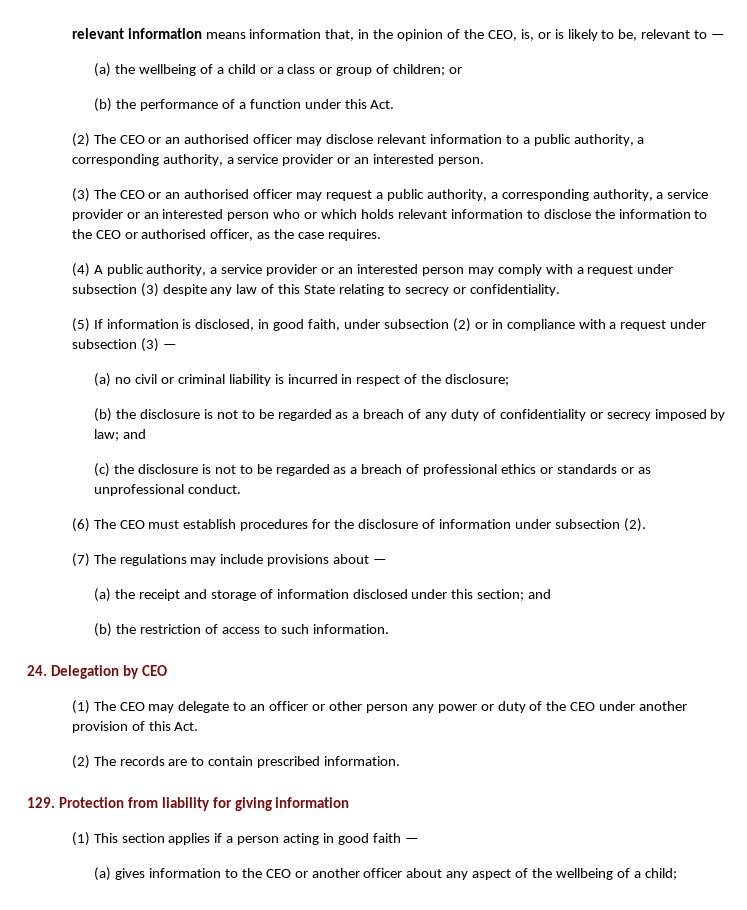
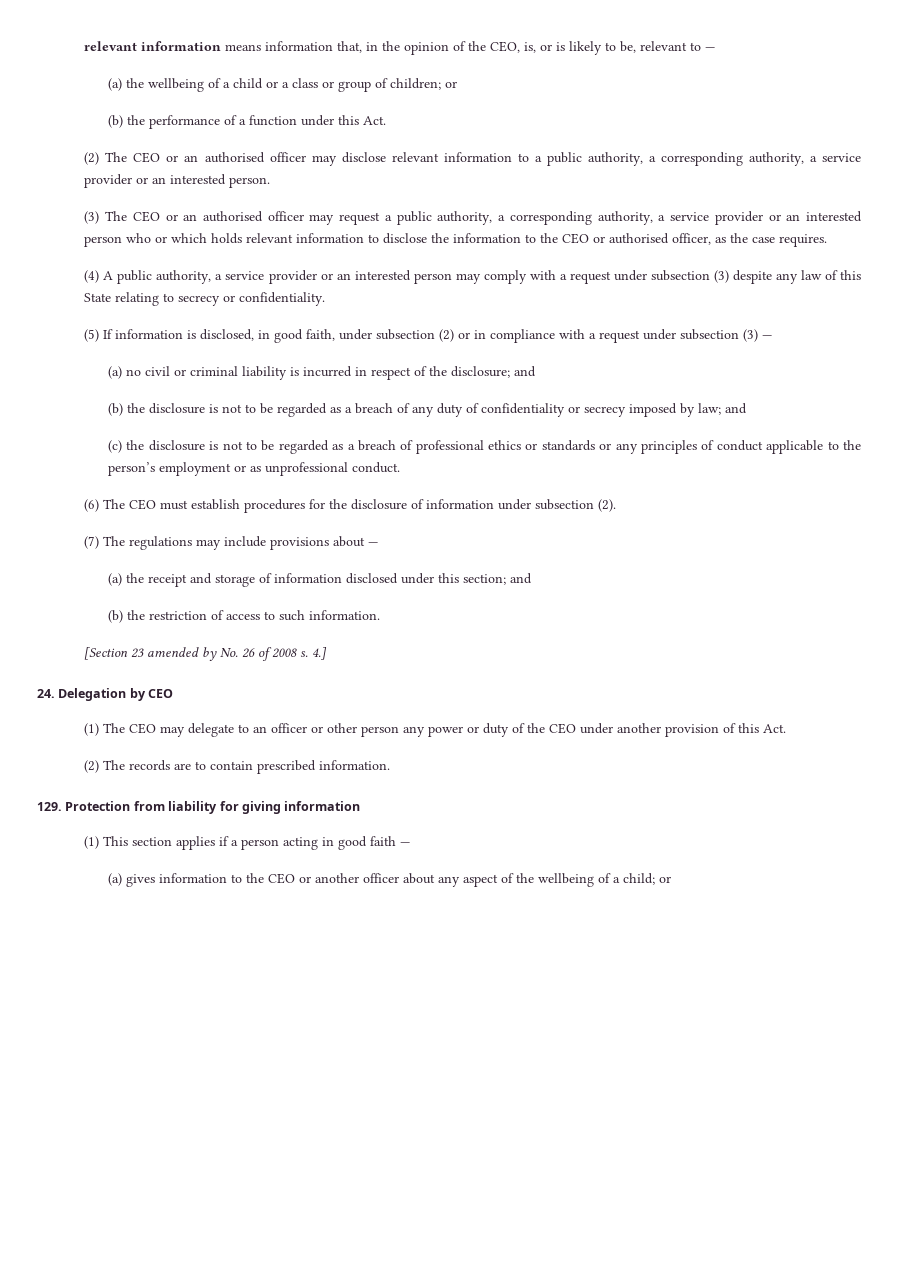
(510, 380) none -> [514,366,537,377] and
(634, 470) none -> [615,440,861,454] [108,462,247,476] any principles of conduct applicable to the person’s employment or
(389, 629) none -> [84,647,328,661] // [Section 23 amended by No. 26 of 2008 s. 4.]
(677, 874) none -> [659,876,672,883] or

